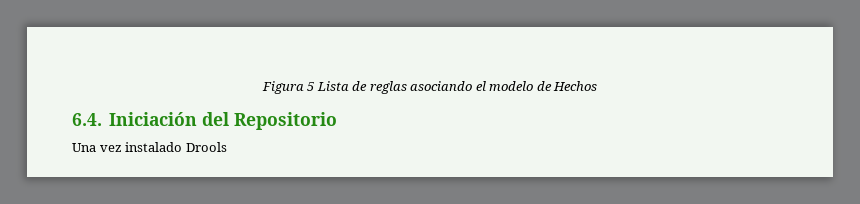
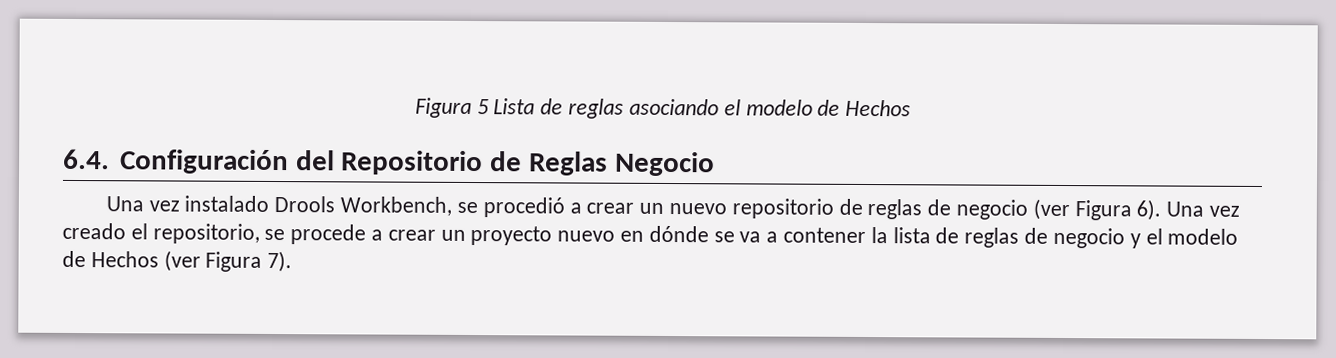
[108,112,197,126] Iniciación -> [119,149,289,175] Configuración
(337, 121) none -> [490,151,715,177] de Reglas Negocio
(227, 147) none -> [340,196,1240,221] [62,222,1239,249] [62,250,293,273] Workbench, se procedió a crear un nuevo repositorio de reglas de negocio (ver Figura 6). Una vez creado el repositorio, se procede a crear un proyecto nuevo en dónde se va a contener la lista de reglas de negocio y el modelo de Hechos (ver Figura 7).

